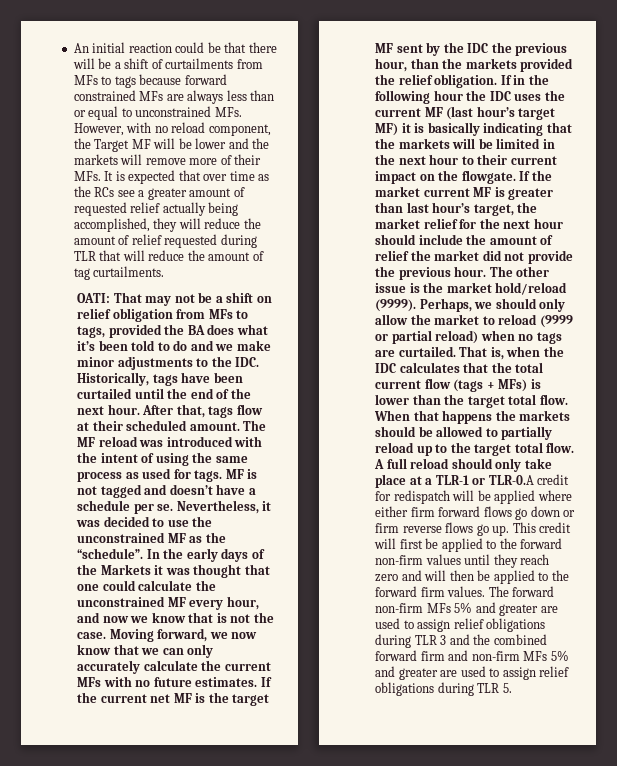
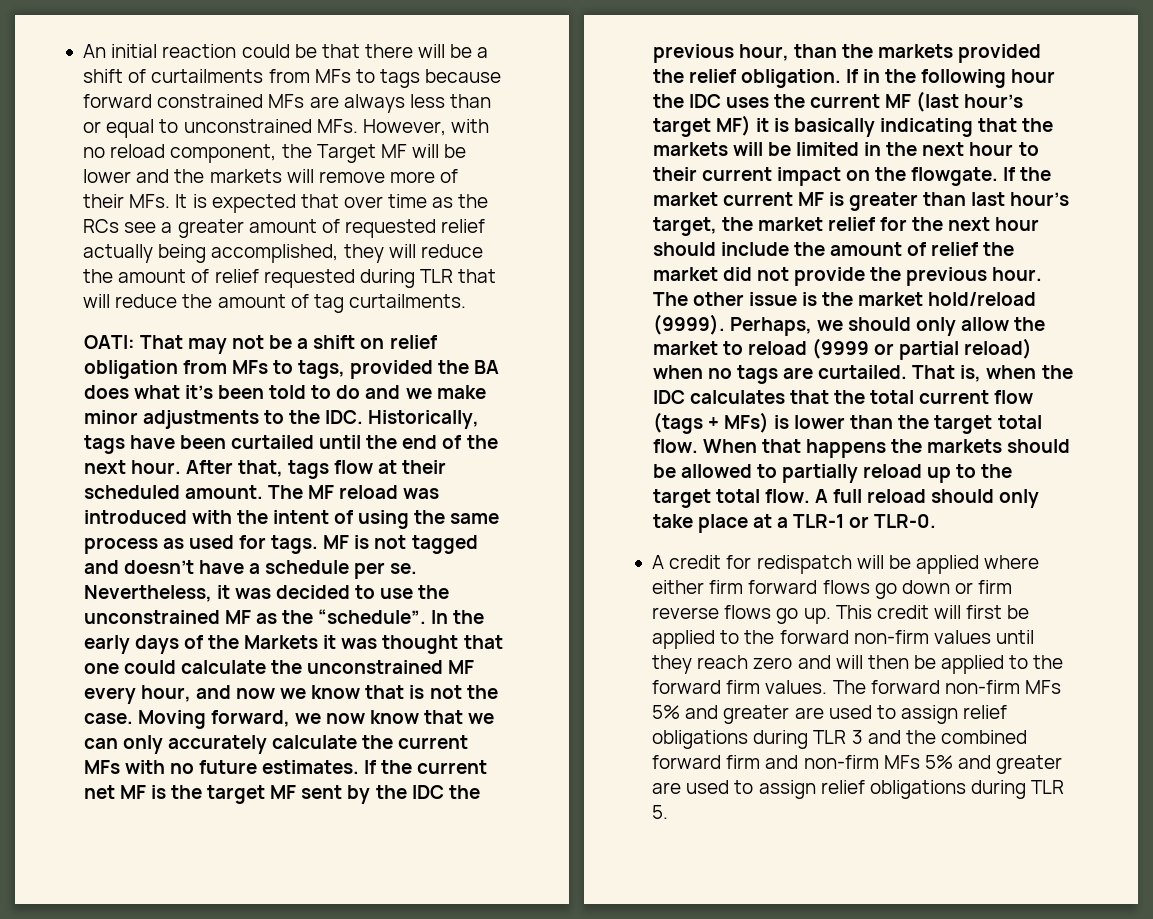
[488,475,534,485] TLR-0.A -> [874,514,937,528] [652,555,665,569] TLR-0. // A

